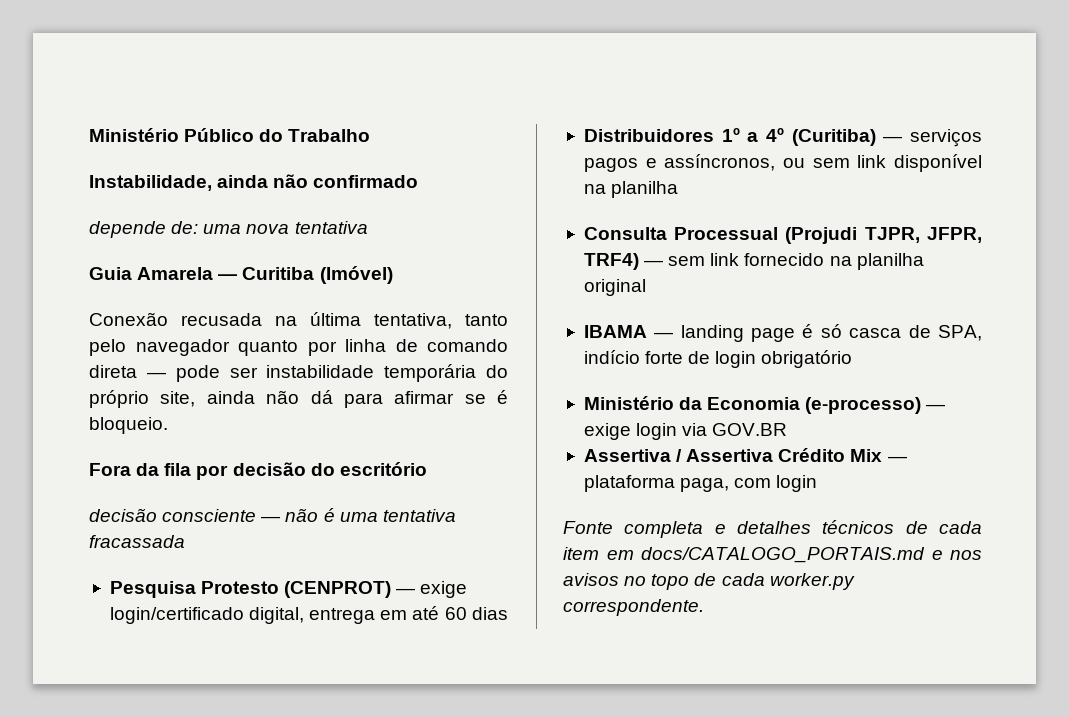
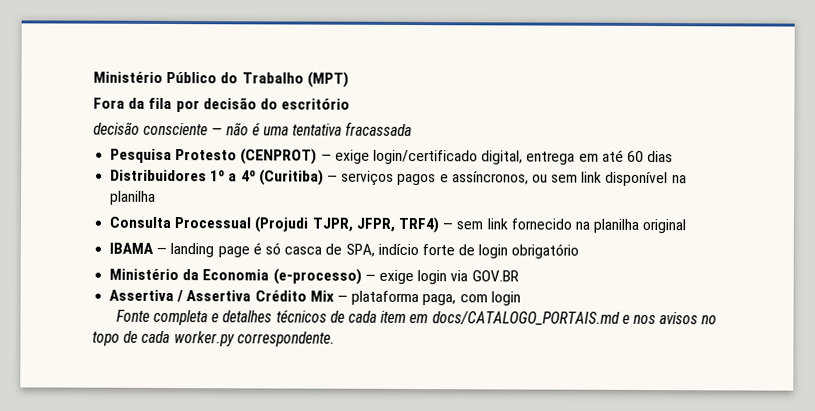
[89,174,419,191] [89,221,368,238] [89,266,393,284] [89,312,508,329] [89,339,508,356] [89,364,508,382] [89,390,508,408] [89,417,168,434] // Instabilidade, ainda não confirmado // depende de: uma nova tentativa // Guia Amarela — Curitiba (Imóvel) // Conexão recusada na última tentativa, tanto pelo navegador quanto por linha de comando direta — pode ser instabilidade temporária do próprio site, ainda não dá para afirmar se é bloqueio. -> [306,71,349,88] (MPT)

